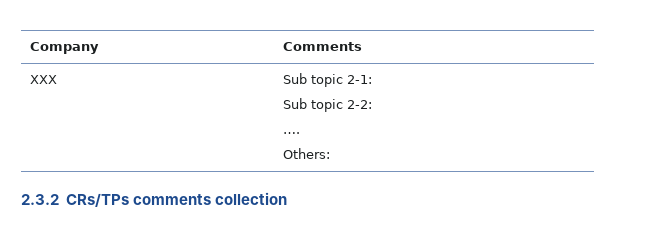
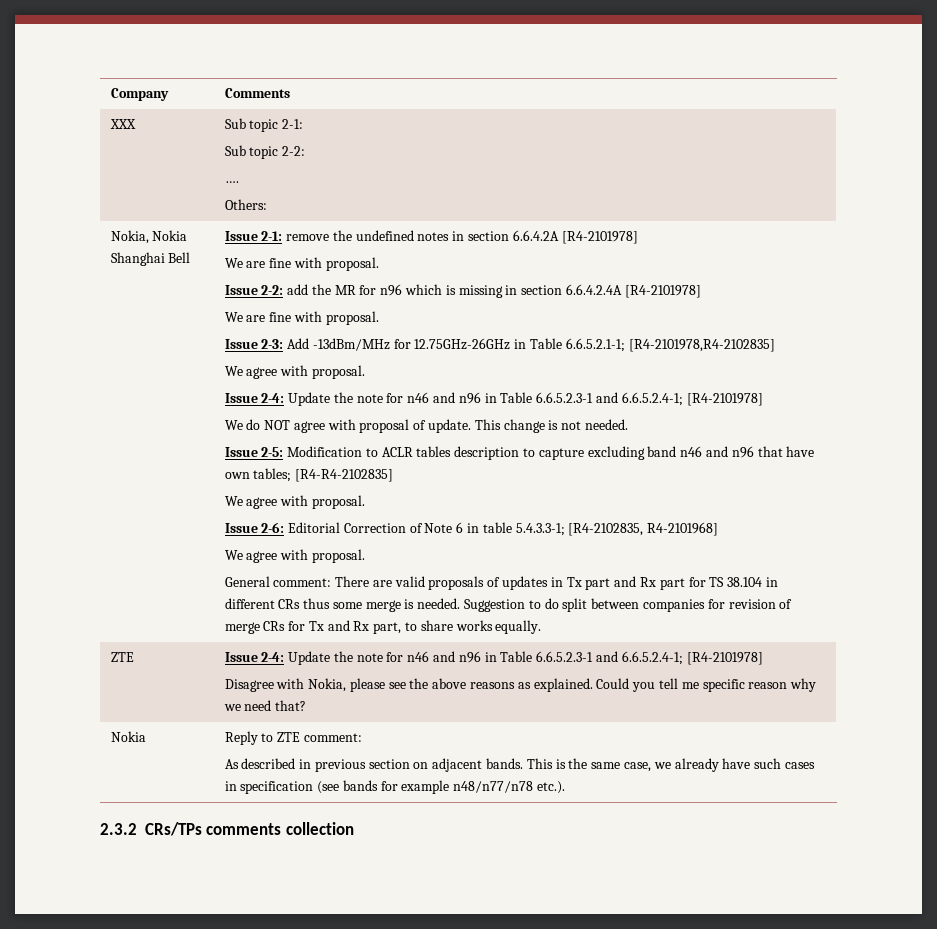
(331, 153) none -> [110,230,188,244] [110,252,191,266] [224,230,638,244] [224,257,379,271] [224,284,701,298] [224,311,379,325] [224,338,775,352] [224,365,365,379] [224,392,763,406] [224,419,628,433] [224,446,815,460] [224,468,394,482] [224,495,365,509] [224,522,719,536] [224,549,365,563] [224,576,778,590] [224,598,793,612] [224,620,542,634] [110,652,134,662] [224,651,763,665] [224,678,817,692] [223,700,307,711] [110,731,146,742] [224,731,362,745] [224,758,815,772] [224,780,566,794] // Nokia, Nokia Shanghai Bell | Issue 2-1: remove the undefined notes in section 6.6.4.2A [R4-2101978] // We are fine with proposal. // Issue 2-2: add the MR for n96 which is missing in section 6.6.4.2.4A [R4-2101978] // We are fine with proposal. // Issue 2-3: Add -13dBm/MHz for 12.75GHz-26GHz in Table 6.6.5.2.1-1; [R4-2101978,R4-2102835] // We agree with proposal. // Issue 2-4: Update the note for n46 and n96 in Table 6.6.5.2.3-1 and 6.6.5.2.4-1; [R4-2101978] // We do NOT agree with proposal of update. This change is not needed. // Issue 2-5: Modification to ACLR tables description to capture excluding band n46 and n96 that have own tables; [R4-R4-2102835] // We agree with proposal. // Issue 2-6: Editorial Correction of Note 6 in table 5.4.3.3-1; [R4-2102835, R4-2101968] // We agree with proposal. // General comment: There are valid proposals of updates in Tx part and Rx part for TS 38.104 in different CRs thus some merge is needed. Suggestion to do split between companies for revision of merge CRs for Tx and Rx part, to share works equally. // ZTE | Issue 2-4: Update the note for n46 and n96 in Table 6.6.5.2.3-1 and 6.6.5.2.4-1; [R4-2101978] // Disagree with Nokia, please see the above reasons as explained. Could you tell me specific reason why we need that? // Nokia | Reply to ZTE comment: // As described in previous section on adjacent bands. This is the same case, we already have such cases in specification (see bands for example n48/n77/n78 etc.).

